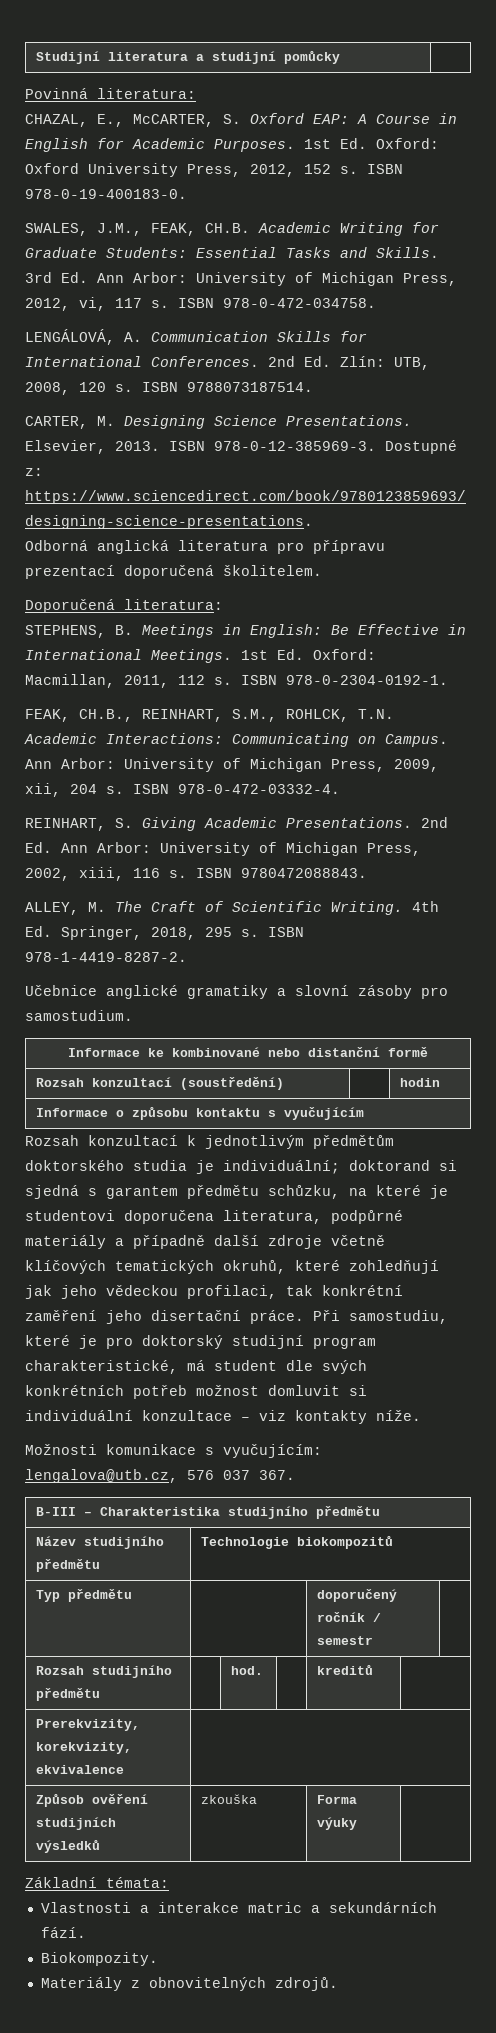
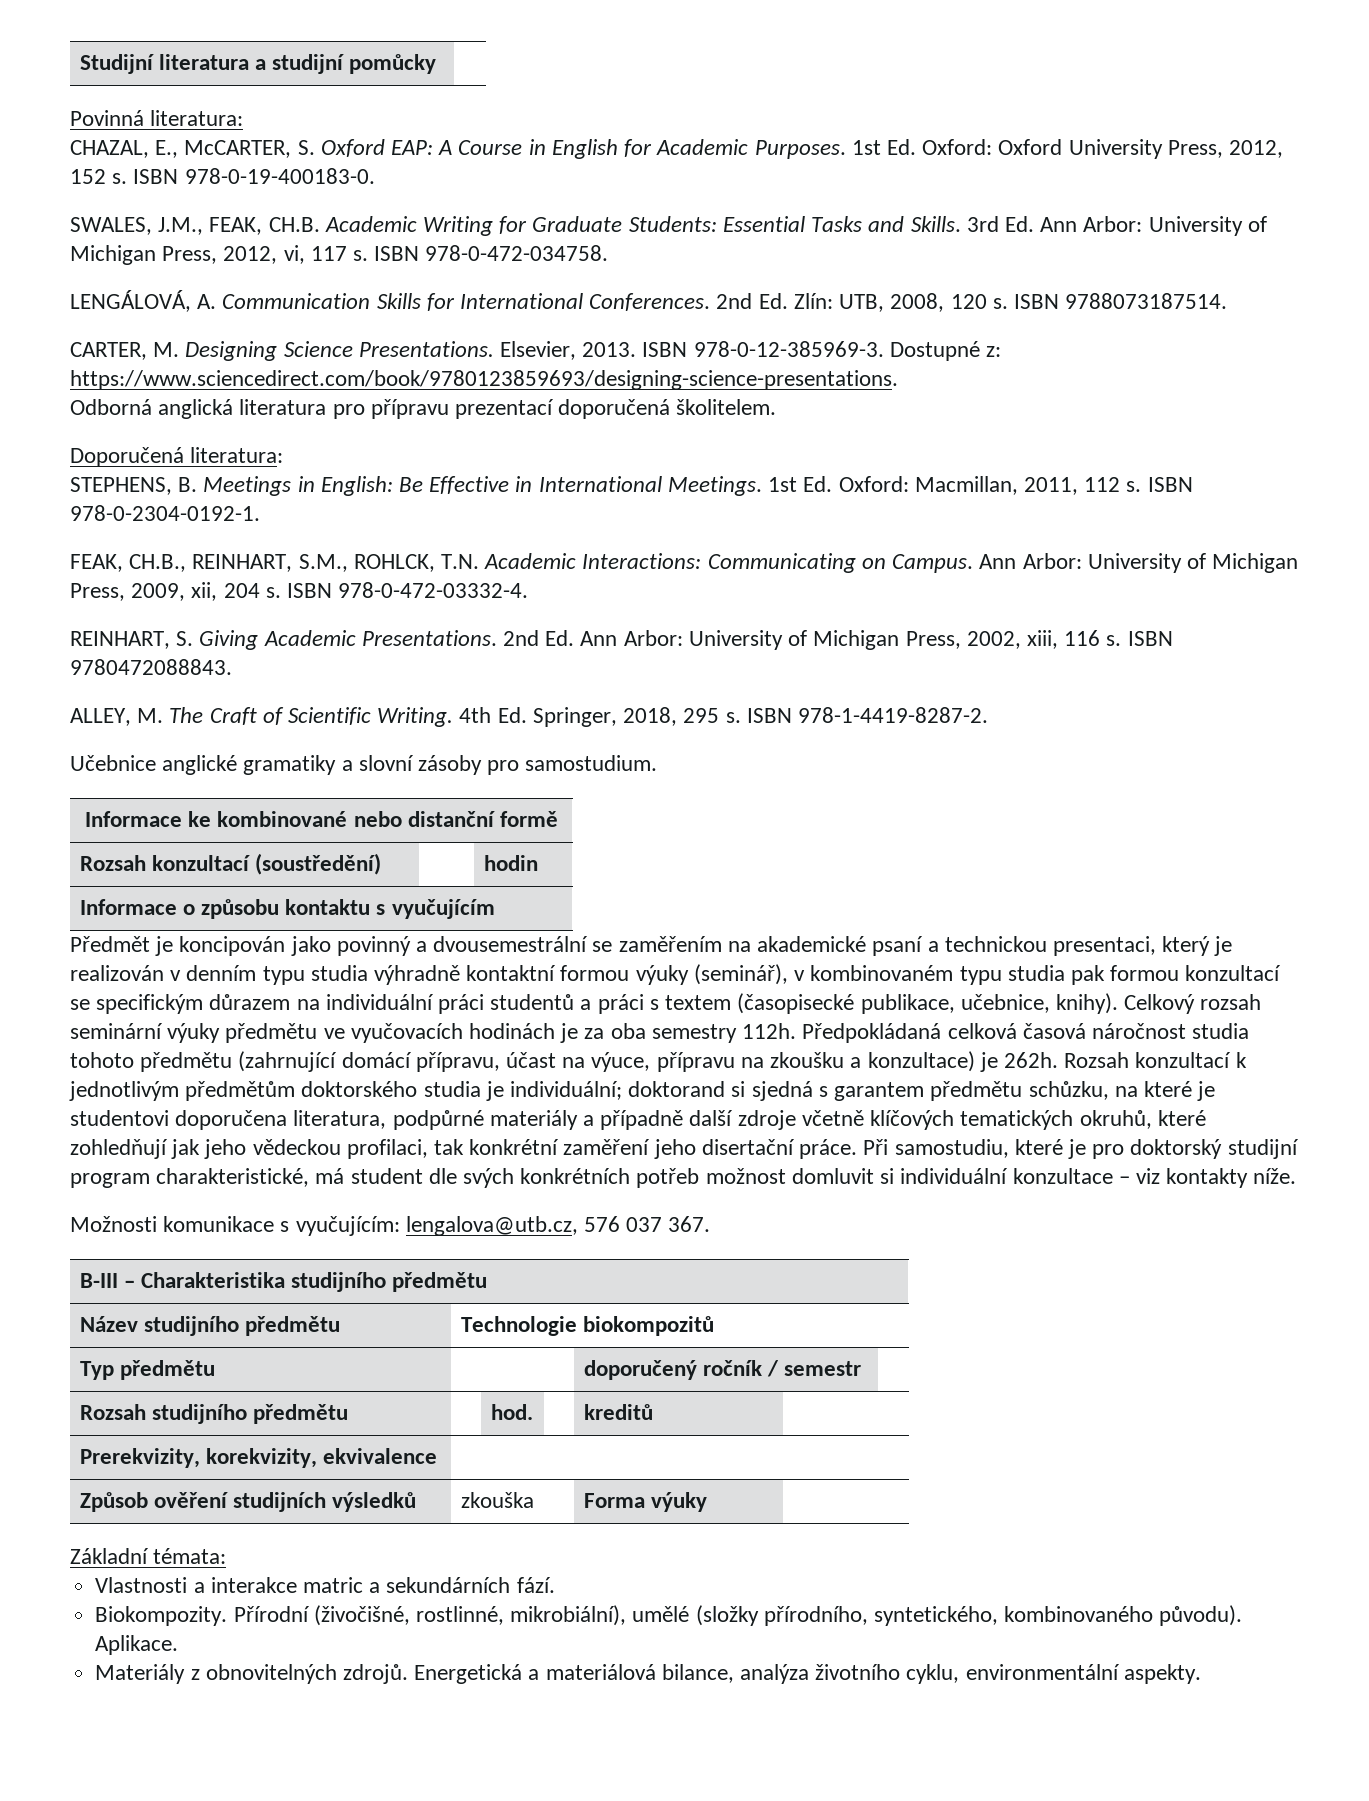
(365, 1113) none -> [70,936,1233,956] [70,964,1282,985] [70,993,1262,1014] [70,1023,1250,1043] [70,1051,1058,1072] Předmět je koncipován jako povinný a dvousemestrální se zaměřením na akademické psaní a technickou presentaci, který je realizován v denním typu studia výhradně kontaktní formou výuky (seminář), v kombinovaném typu studia pak formou konzultací se specifickým důrazem na individuální práci studentů a práci s textem (časopisecké publikace, učebnice, knihy). Celkový rozsah seminární výuky předmětu ve vyučovacích hodinách je za oba semestry 112h. Předpokládaná celková časová náročnost studia tohoto předmětu (zahrnující domácí přípravu, účast na výuce, přípravu na zkoušku a konzultace) je 262h.
[40,1977,338,1991] // Materiály z obnovitelných zdrojů. -> [233,1605,1243,1626] [95,1635,179,1655] [95,1664,1201,1684] Přírodní (živočišné, rostlinné, mikrobiální), umělé (složky přírodního, syntetického, kombinovaného původu). Aplikace. // Materiály z obnovitelných zdrojů. Energetická a materiálová bilance, analýza životního cyklu, environmentální aspekty.

